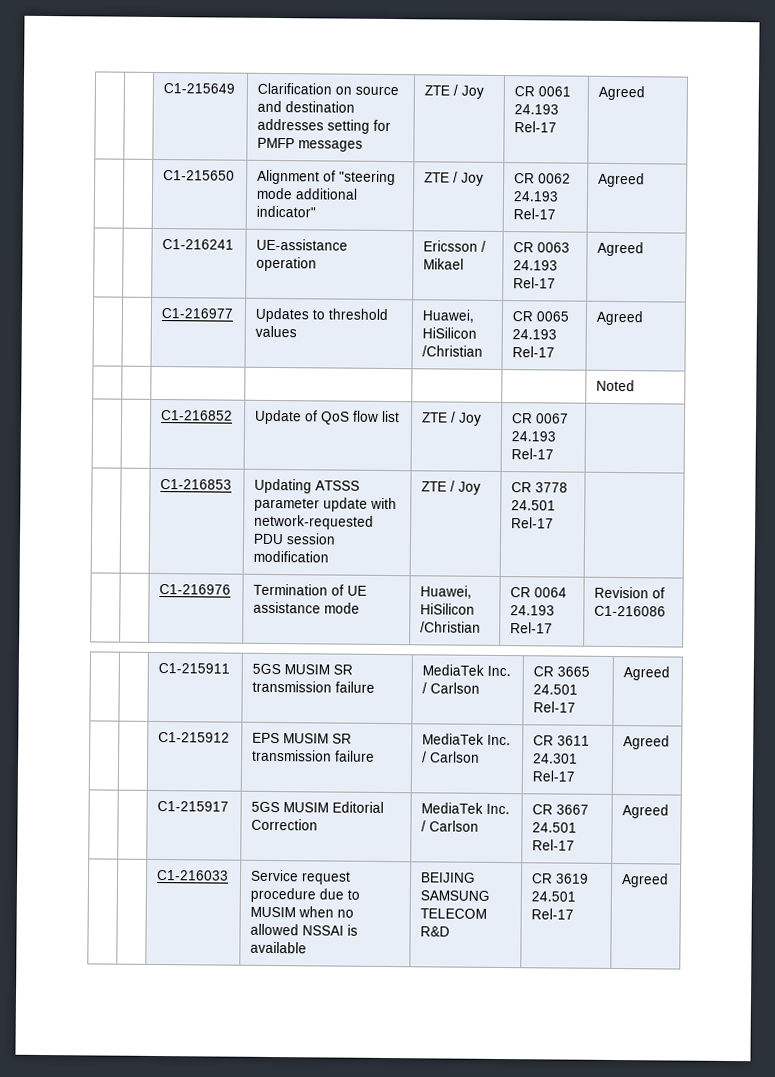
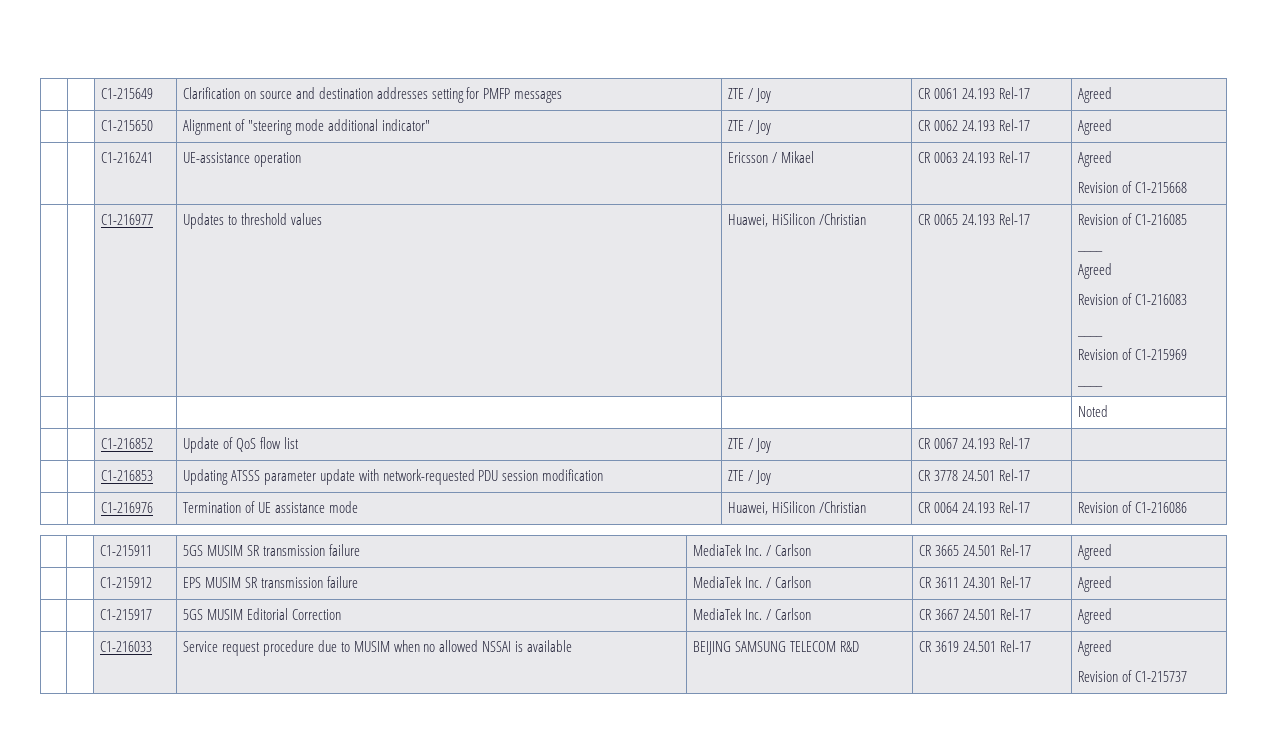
(644, 249) none -> [1078,181,1187,193] // Revision of C1-215668
[595,310,643,326] Agreed -> [1078,213,1187,225] [1077,250,1104,252] [1078,263,1113,279] [1078,293,1187,305] [1077,335,1104,337] [1078,348,1187,360] [1077,385,1104,387] Revision of C1-216085 // ____ // Agreed // Revision of C1-216083 // ____ // Revision of C1-215969 // ____
(669, 880) none -> [1078,670,1187,682] // Revision of C1-215737

